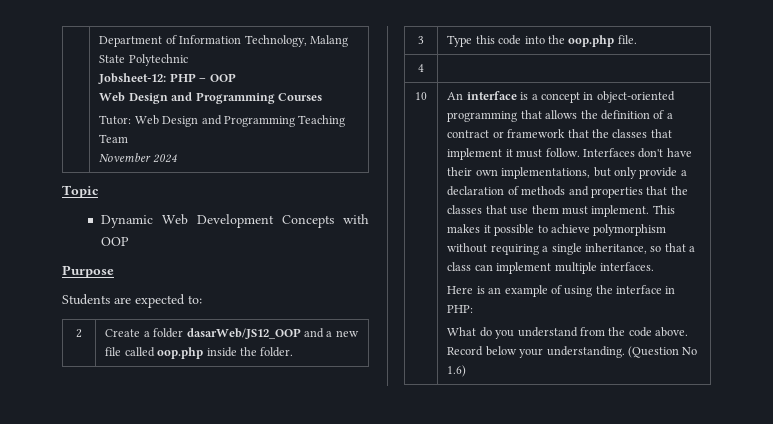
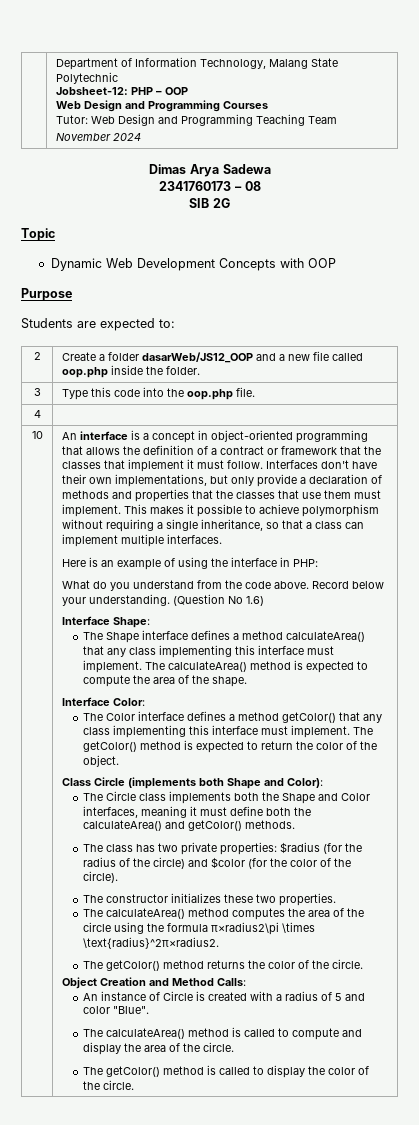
(177, 158) none -> [148,164,271,177] [158,181,261,191] [189,198,230,208] // Dimas Arya Sadewa // 2341760173 – 08 // SIB 2G
(467, 371) none -> [61,616,150,628] [83,630,366,643] [83,645,335,658] [83,660,369,673] [83,675,248,687] [61,697,145,706] [83,711,383,723] [83,725,374,738] [83,740,378,753] [83,755,120,767] [61,777,323,789] [83,791,371,804] [83,806,312,818] [83,820,296,831] [83,842,363,855] [83,857,352,869] [83,871,119,883] [83,893,337,906] [83,908,365,920] [83,922,316,935] [83,937,220,949] [83,959,364,971] [61,977,246,989] [83,991,366,1001] [83,1006,150,1014] [83,1027,363,1040] [83,1042,235,1055] [83,1065,370,1078] [83,1080,135,1090] // Interface Shape: // The Shape interface defines a method calculateArea() that any class implementing this interface must implement. The calculateArea() method is expected to compute the area of the shape. // Interface Color: // The Color interface defines a method getColor() that any class implementing this interface must implement. The getColor() method is expected to return the color of the object. // Class Circle (implements both Shape and Color): // The Circle class implements both the Shape and Color interfaces, meaning it must define both the calculateArea() and getColor() methods. // The class has two private properties: $radius (for the radius of the circle) and $color (for the color of the circle). // The constructor initializes these two properties. // The calculateArea() method computes the area of the circle using the formula π×radius2\pi \times \text{radius}^2π×radius2. // The getColor() method returns the color of the circle. // Object Creation and Method Calls: // An instance of Circle is created with a radius of 5 and color "Blue". // The calculateArea() method is called to compute and display the area of the circle. // The getColor() method is called to display the color of the circle.

